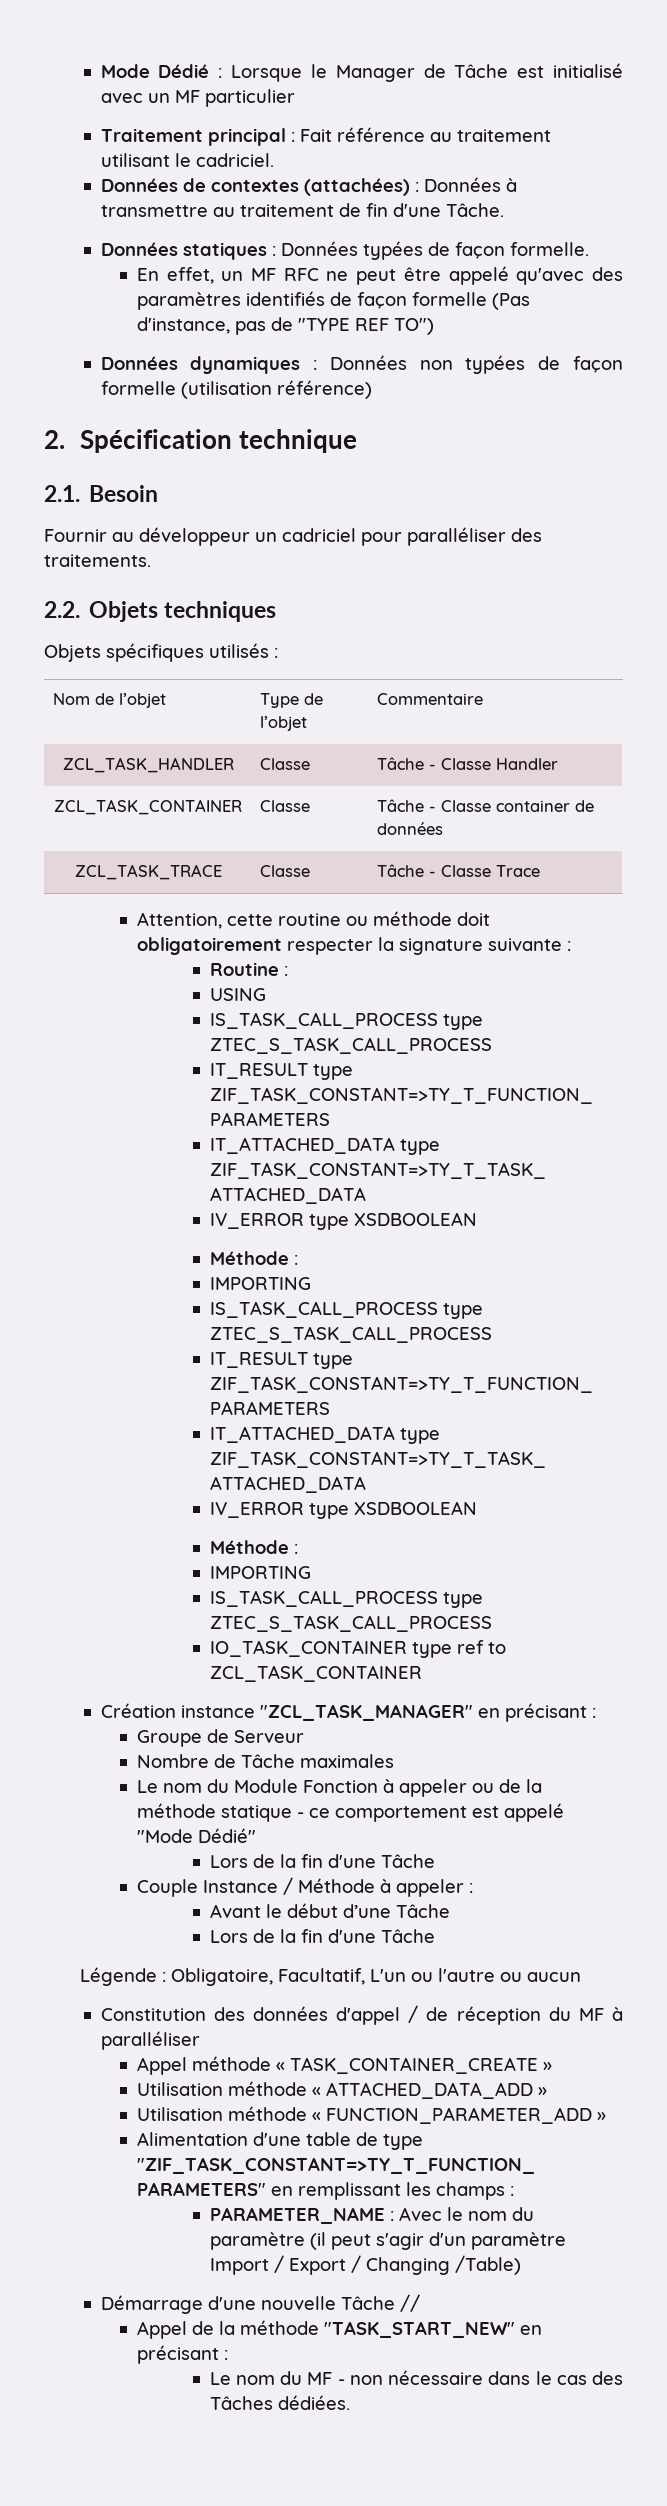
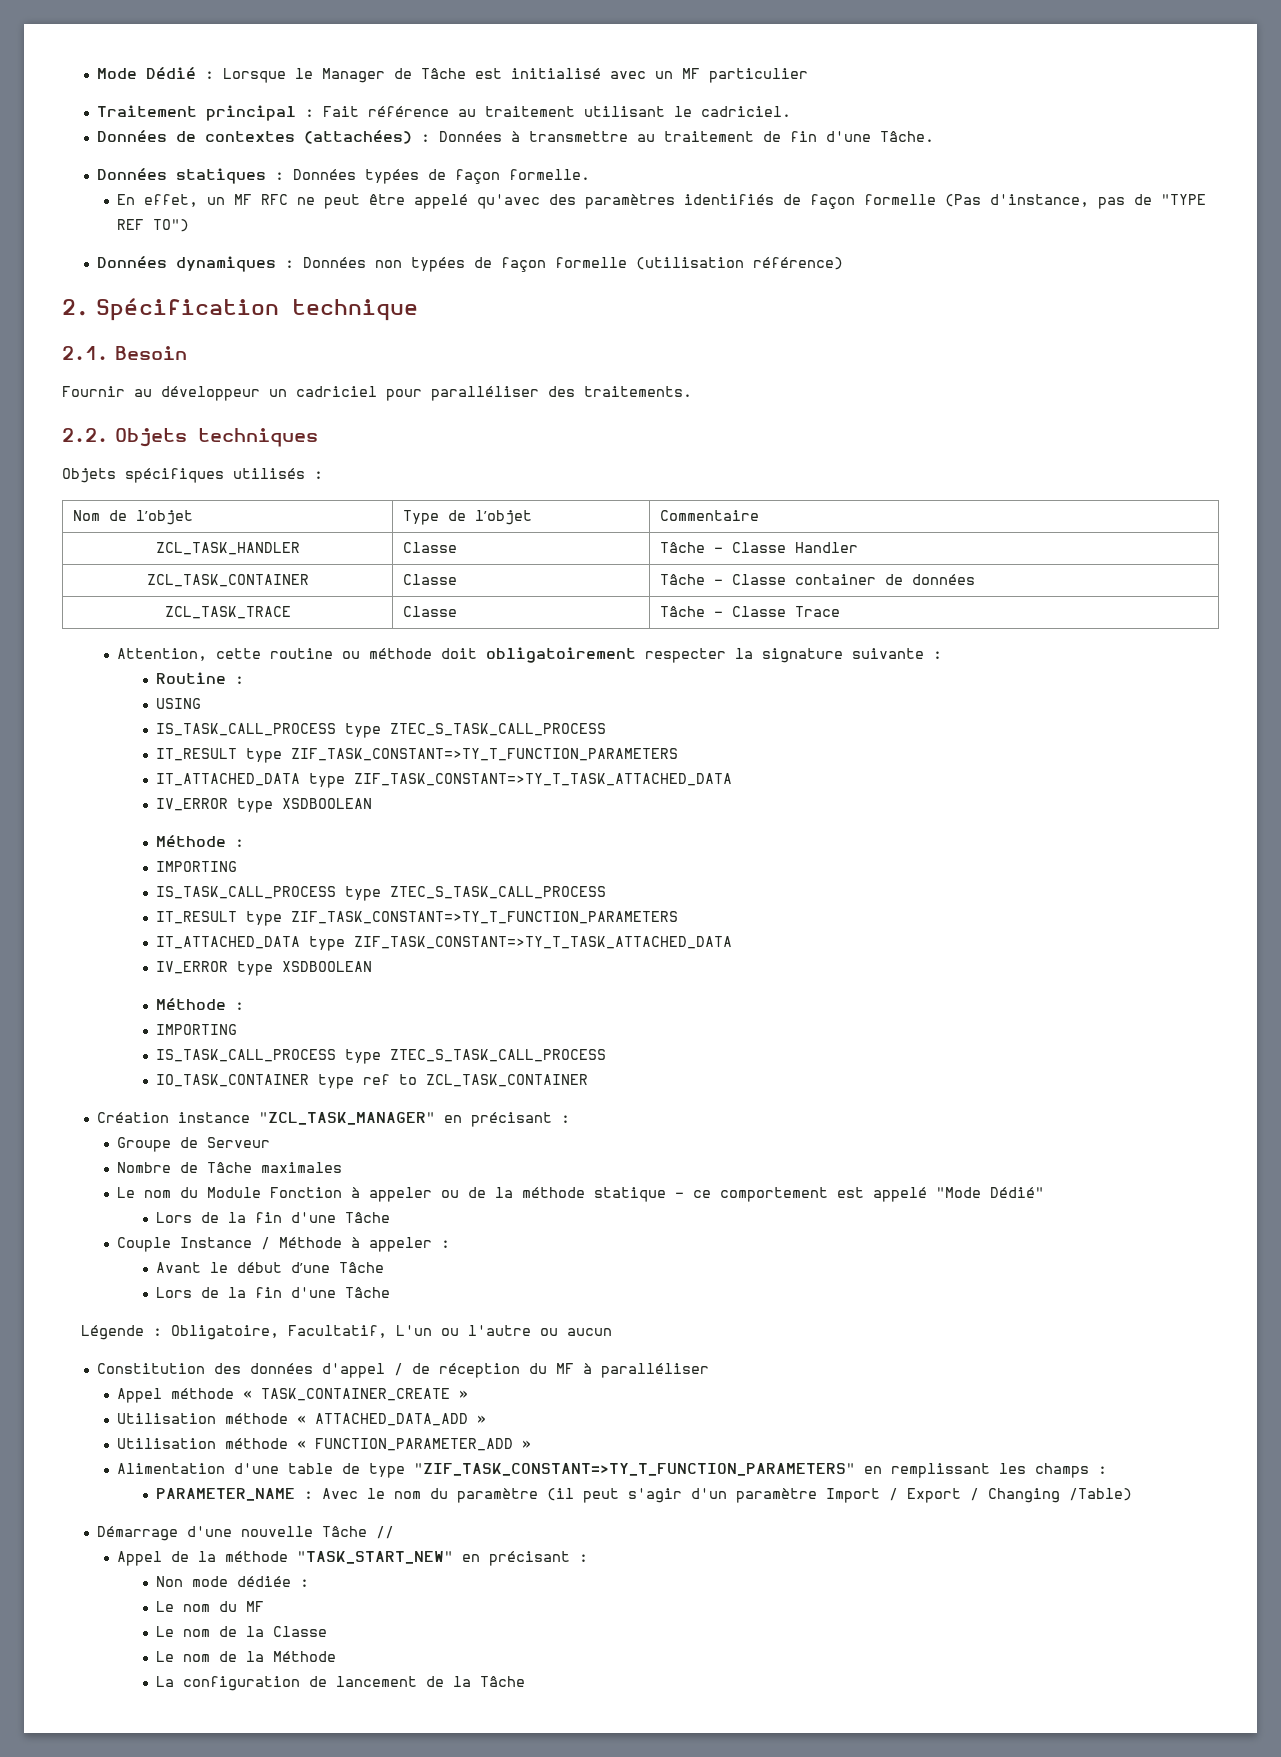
(228, 2355) none -> [155,1576,309,1587] // Non mode dédiée :
[337,2370,624,2385] [209,2395,350,2410] - non nécessaire dans le cas des Tâches dédiées. -> [155,1626,327,1637] [155,1651,336,1662] [155,1676,525,1691] // Le nom de la Classe // Le nom de la Méthode // La configuration de lancement de la Tâche

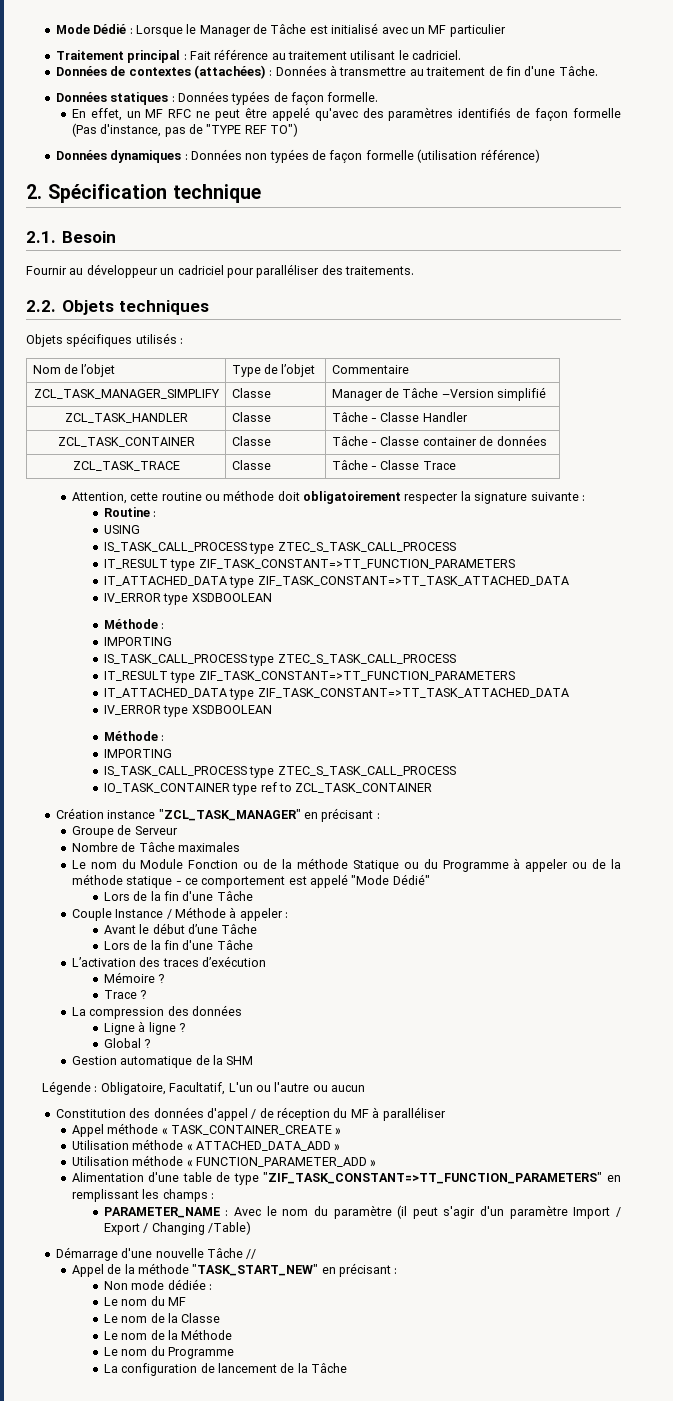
(759, 515) none -> [33,389,220,399] [231,388,271,398] [331,387,547,401] // ZCL_TASK_MANAGER_SIMPLIFY | Classe | Manager de Tâche –Version simplifié
[290,748,678,761] [155,773,732,788] ZIF_TASK_CONSTANT=>TY_T_FUNCTION_PARAMETERS // IT_ATTACHED_DATA type ZIF_TASK_CONSTANT=>TY_T_TASK_ATTACHED_DATA -> [198,559,515,569] [103,576,569,588] ZIF_TASK_CONSTANT=>TT_FUNCTION_PARAMETERS // IT_ATTACHED_DATA type ZIF_TASK_CONSTANT=>TT_TASK_ATTACHED_DATA
[290,911,678,924] [155,936,732,951] ZIF_TASK_CONSTANT=>TY_T_FUNCTION_PARAMETERS // IT_ATTACHED_DATA type ZIF_TASK_CONSTANT=>TY_T_TASK_ATTACHED_DATA -> [198,671,515,681] [103,688,569,700] ZIF_TASK_CONSTANT=>TT_FUNCTION_PARAMETERS // IT_ATTACHED_DATA type ZIF_TASK_CONSTANT=>TT_TASK_ATTACHED_DATA
(342, 1192) none -> [243,858,509,872] ou de la méthode Statique ou du Programme
(390, 1292) none -> [71,956,266,967] [103,972,165,983] [103,990,147,999] [71,1005,242,1019] [103,1021,185,1035] [103,1038,151,1048] [71,1055,254,1068] // L’activation des traces d’exécution // Mémoire ? // Trace ? // La compression des données // Ligne à ligne ? // Global ? // Gestion automatique de la SHM
[413,1463,855,1476] "ZIF_TASK_CONSTANT=>TY_T_FUNCTION_PARAMETERS" -> [263,1172,603,1184] "ZIF_TASK_CONSTANT=>TT_FUNCTION_PARAMETERS"
(336, 1656) none -> [103,1346,234,1359] // Le nom du Programme

